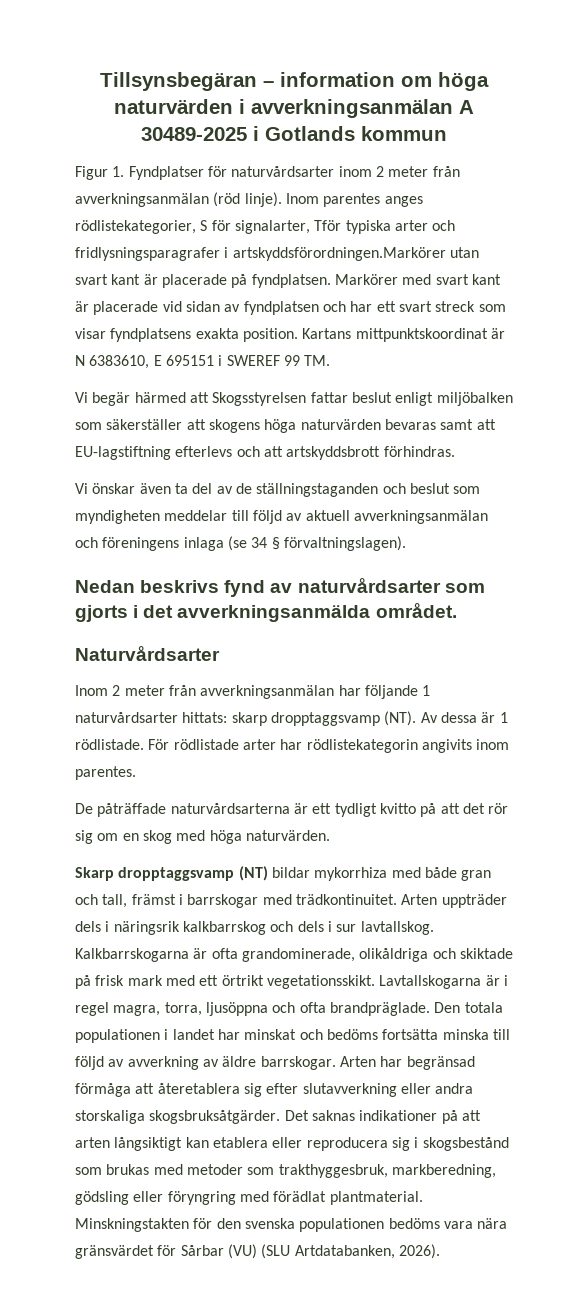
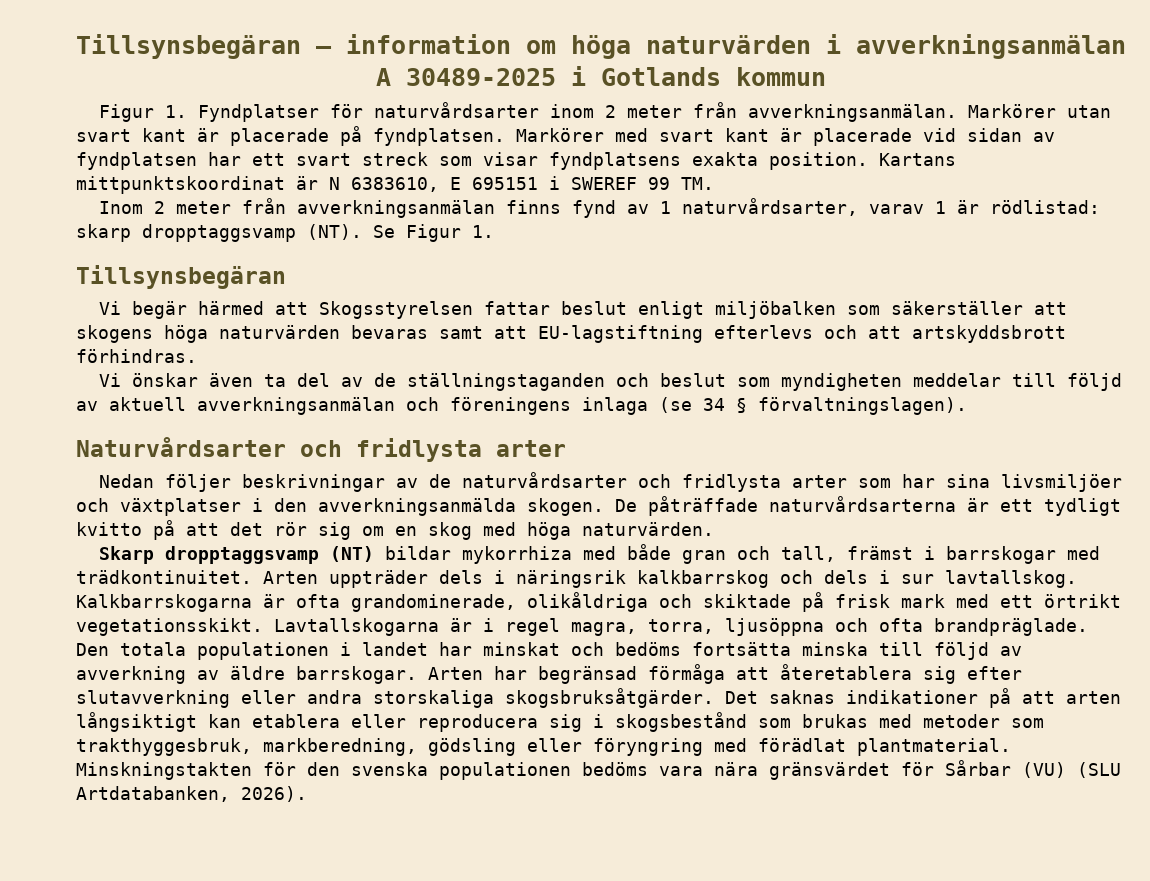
[75,192,423,207] [75,220,456,234] [75,247,446,261] avverkningsanmälan (röd linje). Inom parentes anges rödlistekategorier, S för signalarter, Tför typiska arter och fridlysningsparagrafer i artskyddsförordningen.Markörer -> [748,104,1057,122] avverkningsanmälan. Markörer
[322,301,346,312] och -> (197, 161) none
(331, 360) none -> [99,198,1101,218] [76,224,494,242] [76,265,286,289] // Inom 2 meter från avverkningsanmälan finns fynd av 1 naturvårdsarter, varav 1 är rödlistad: skarp dropptaggsvamp (NT). Se Figur 1. // Tillsynsbegäran
[75,578,485,597] [75,603,457,622] [75,646,220,661] [75,685,431,699] [75,711,508,726] [75,739,510,753] [75,766,136,780] Nedan beskrivs fynd av naturvårdsarter som gjorts i det avverkningsanmälda området. // Naturvårdsarter // Inom 2 meter från avverkningsanmälan har följande 1 naturvårdsarter hittats: skarp dropptaggsvamp (NT). Av dessa är 1 rödlistade. För rödlistade arter har rödlistekategorin angivits inom parentes. // -> [76,437,566,462] [99,472,1123,492] [76,498,604,516] Naturvårdsarter och fridlysta arter // Nedan följer beskrivningar av de naturvårdsarter och fridlysta arter som har sina livsmiljöer och växtplatser i den avverkningsanmälda skogen.

